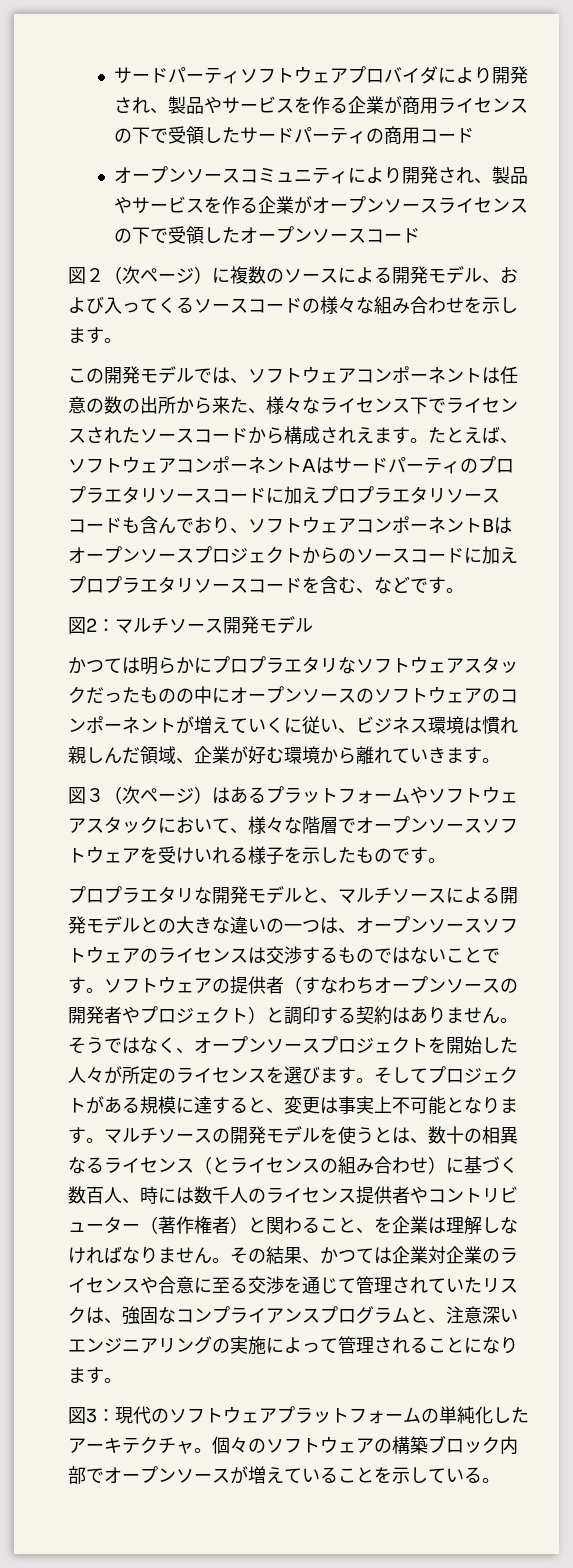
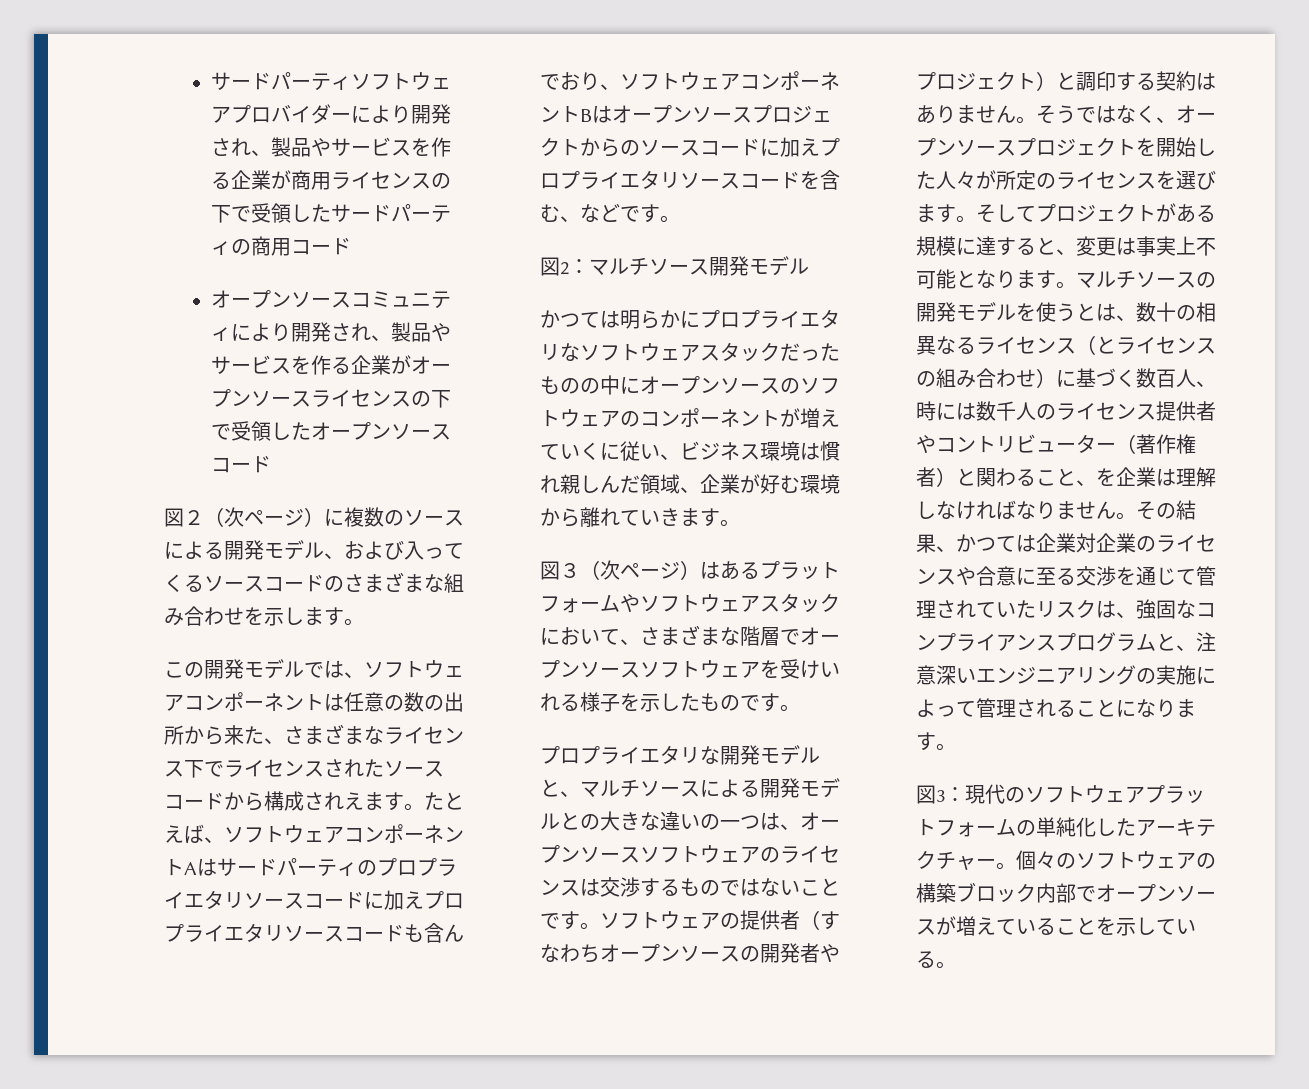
(439, 75) none -> [330,112,351,122] ー
[320,296,357,314] 様々 -> [344,572,425,593] さまざま
[266,396,303,414] 様々 -> [284,724,365,745] さまざま
(105, 495) none -> [164,892,185,909] イ
(393, 495) none -> [204,925,225,942] イ
(141, 585) none -> [600,172,621,189] イ
(285, 665) none -> [780,311,801,328] イ
[248,816,285,834] 様々 -> [640,625,721,646] さまざま
(141, 895) none -> [620,747,641,764] イ
(195, 1447) none -> [976,858,997,868] ー

